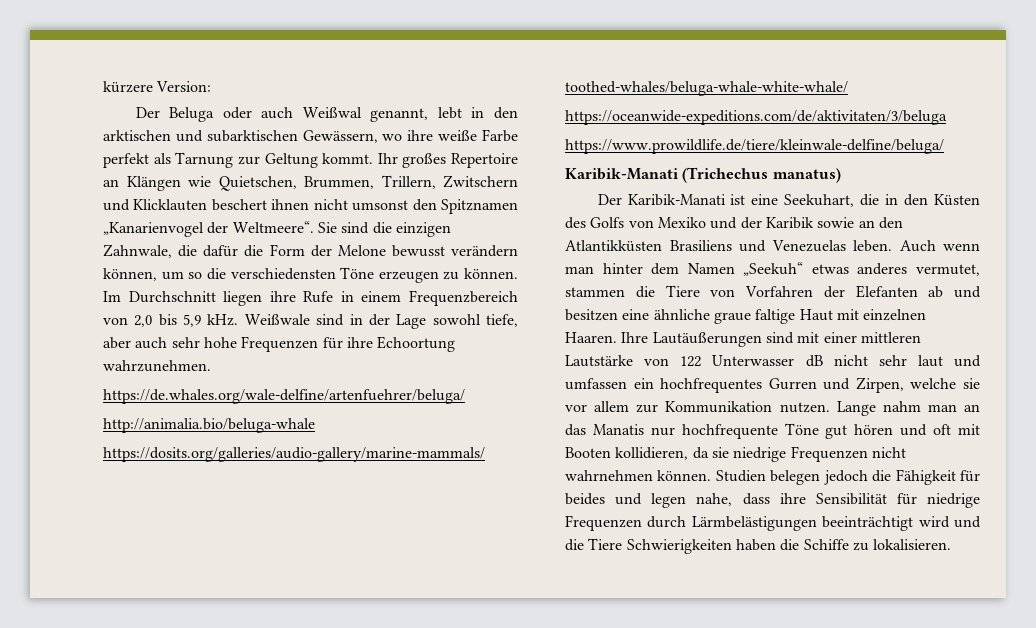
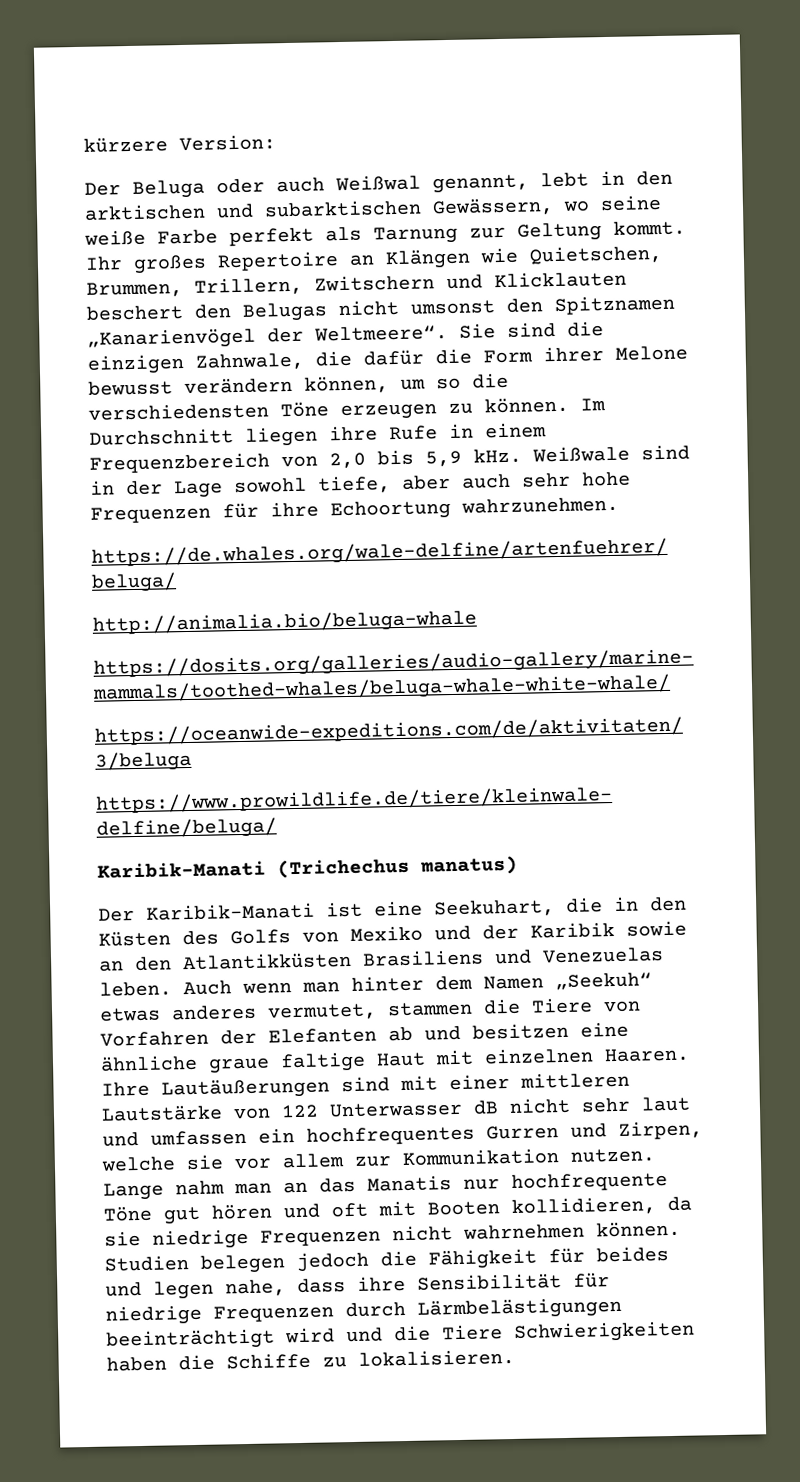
[407,130,434,141] ihre -> [600,194,662,212] seine
[271,199,310,210] ihnen -> [194,302,328,322] den Belugas
[103,222,204,237] „Kanarienvogel -> [87,327,256,350] „Kanarienvögel
[310,245,332,257] der -> [543,346,604,363] ihrer

